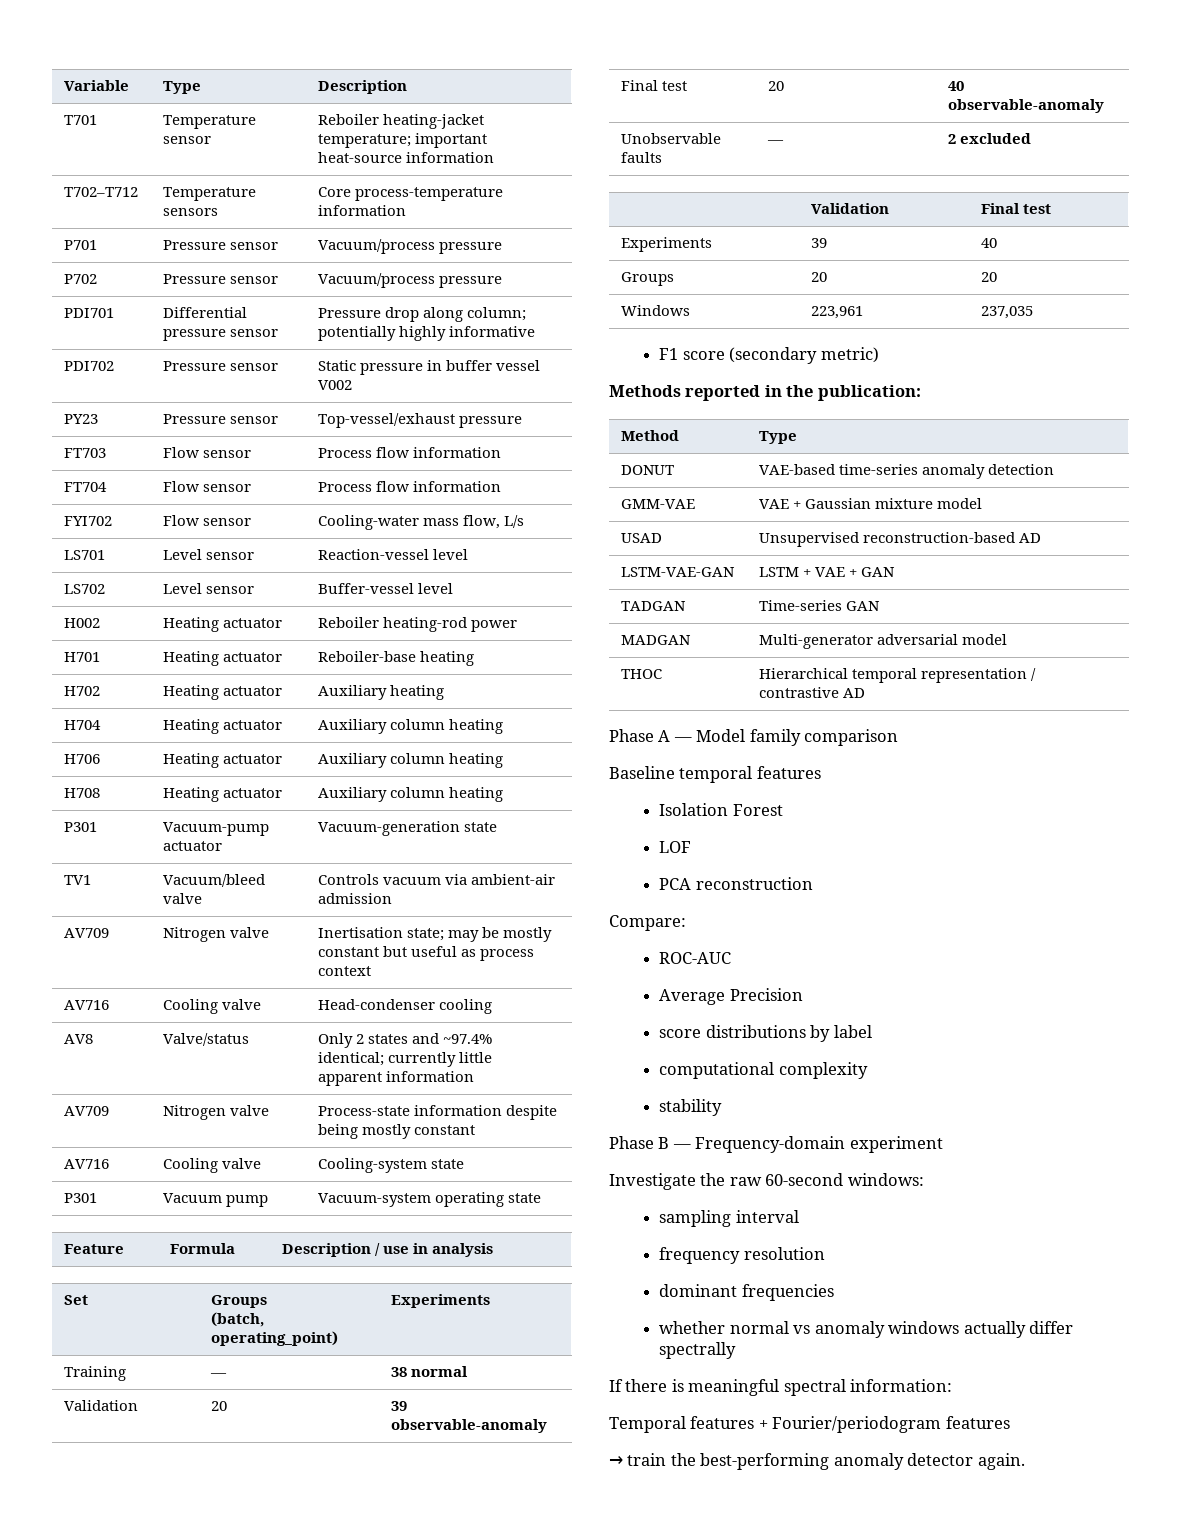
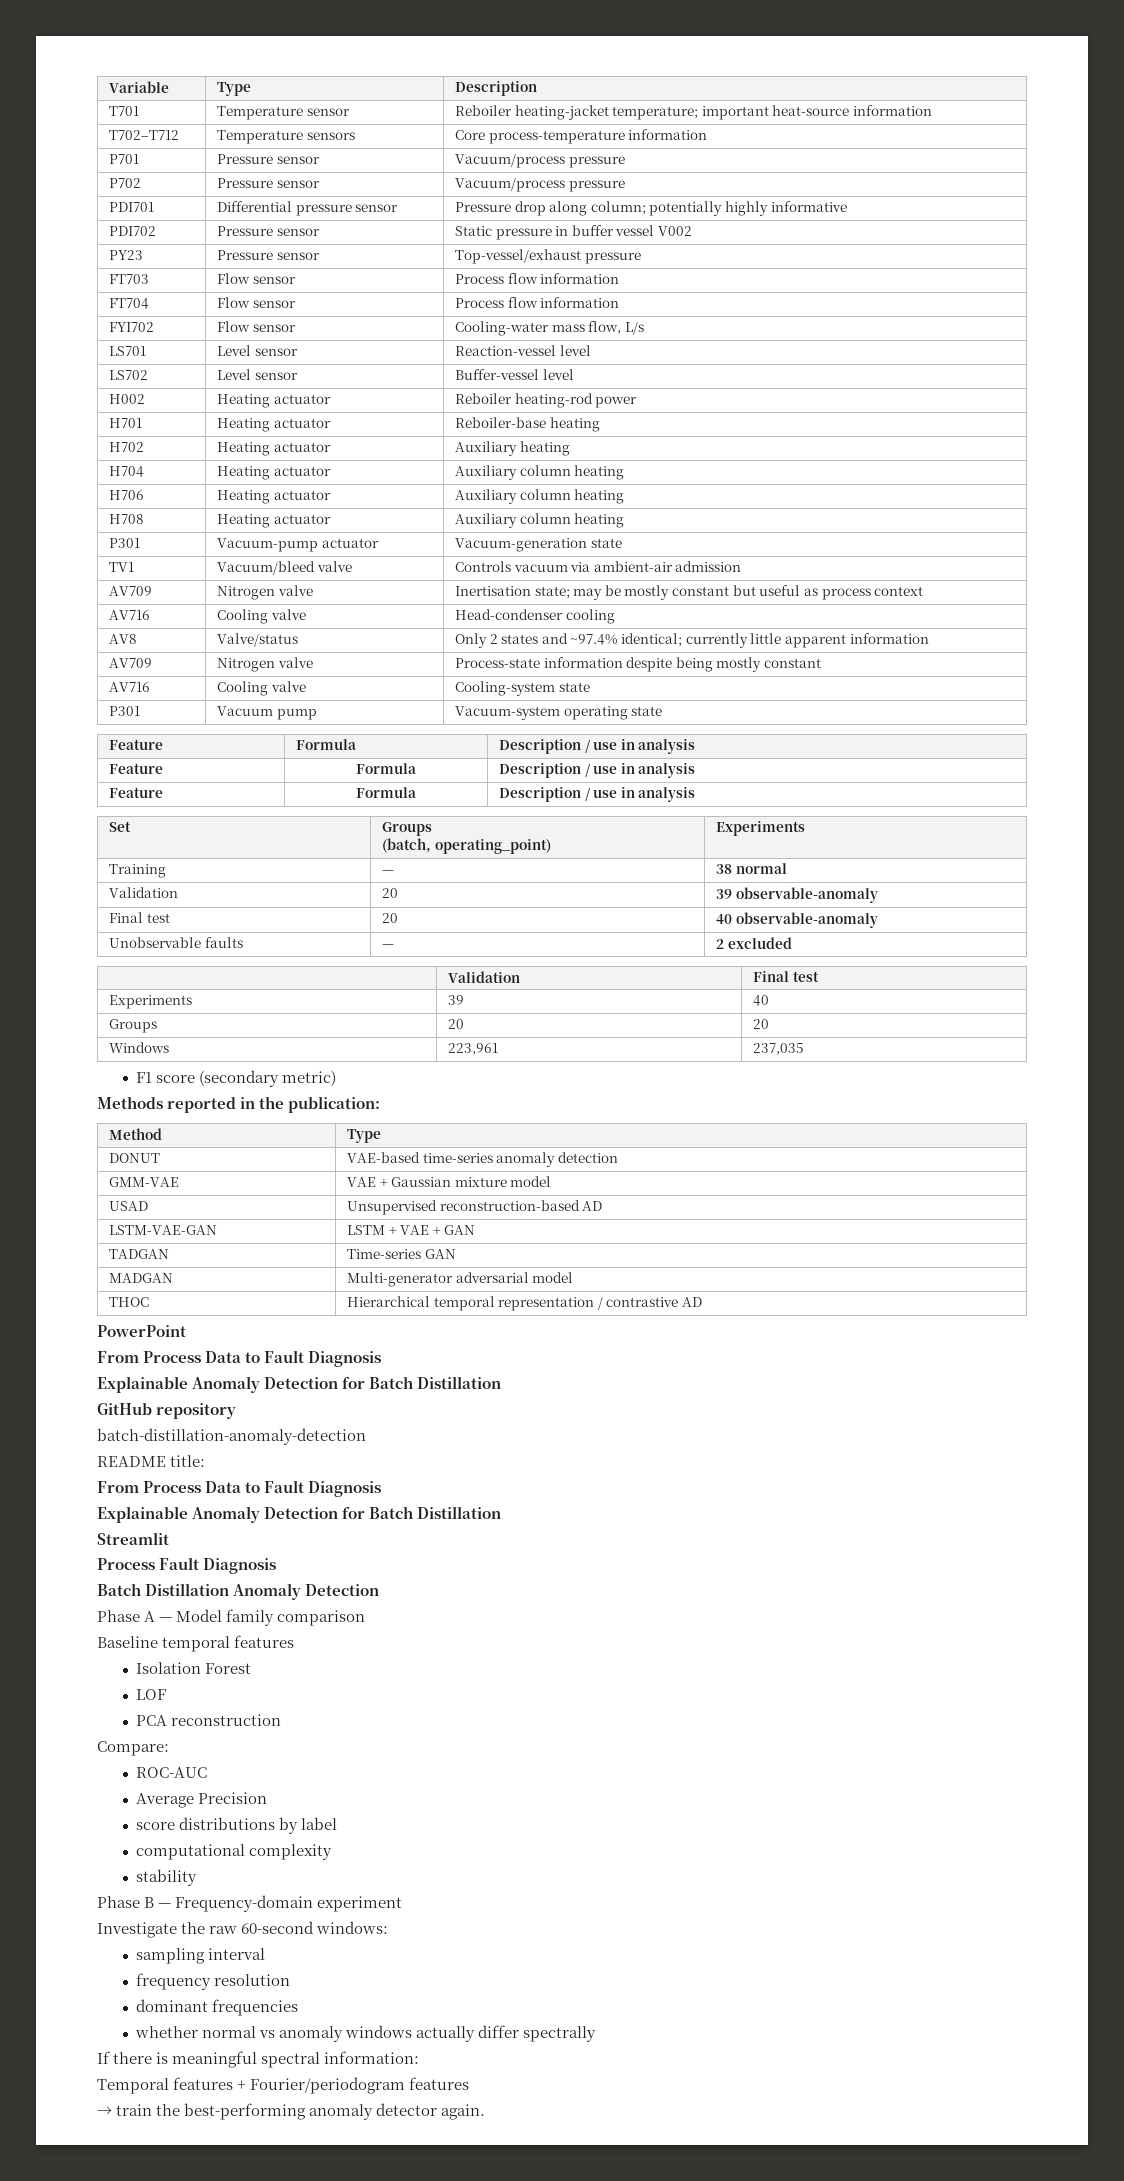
(494, 1250) none -> [108,763,163,774] [356,763,416,774] [498,763,696,778] [108,787,163,798] [356,787,416,798] [498,787,696,802] // Feature | Formula | Description / use in analysis // Feature | Formula | Description / use in analysis
(866, 693) none -> [97,1325,186,1337] [97,1350,382,1367] [97,1376,502,1393] [97,1403,237,1419] [97,1428,366,1445] [97,1455,206,1467] [97,1480,382,1497] [97,1506,502,1523] [97,1532,169,1545] [97,1557,277,1574] [97,1583,380,1600] // PowerPoint // From Process Data to Fault Diagnosis // Explainable Anomaly Detection for Batch Distillation // GitHub repository // batch-distillation-anomaly-detection // README title: // From Process Data to Fault Diagnosis // Explainable Anomaly Detection for Batch Distillation // Streamlit // Process Fault Diagnosis // Batch Distillation Anomaly Detection

